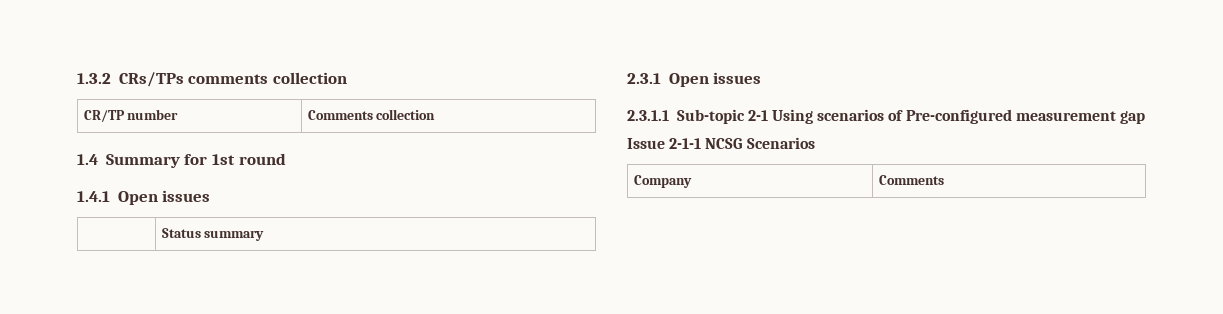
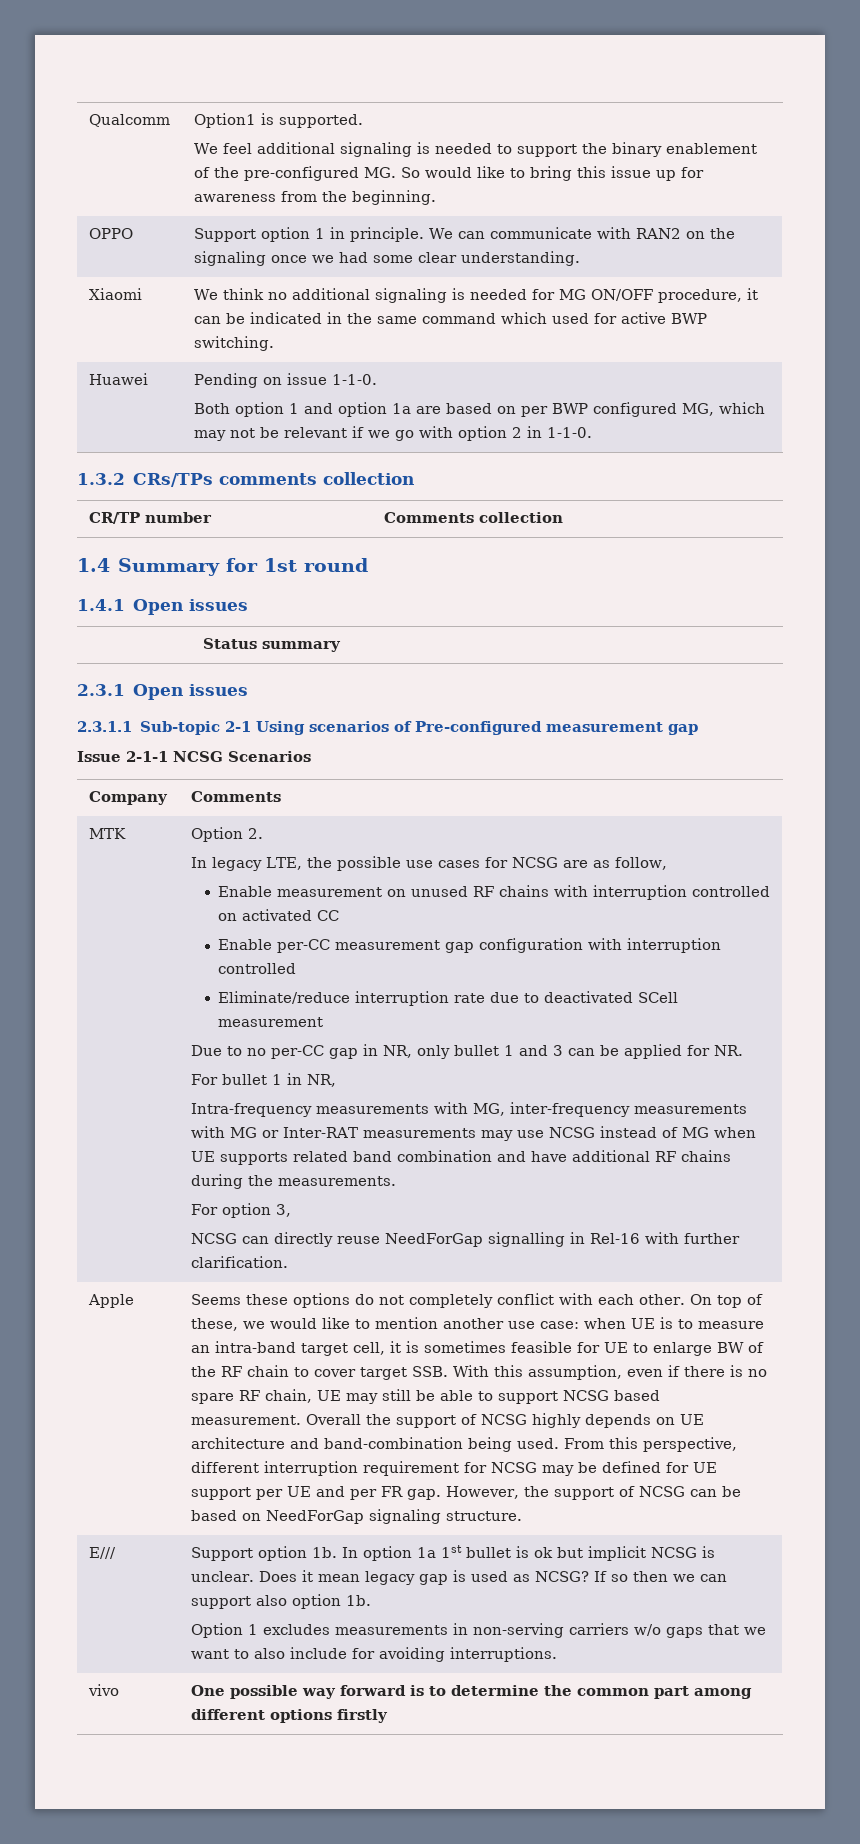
(77, 78) none -> [88,114,170,127] [193,113,363,128] [193,142,757,157] [193,166,704,181] [193,190,436,205] [88,228,133,239] [193,227,735,242] [193,251,580,266] [88,288,142,300] [193,288,758,303] [193,312,707,324] [193,336,274,351] [88,373,148,385] [193,373,377,388] [193,402,765,417] [193,426,592,441] Qualcomm | Option1 is supported. // We feel additional signaling is needed to support the binary enablement of the pre-configured MG. So would like to bring this issue up for awareness from the beginning. // OPPO | Support option 1 in principle. We can communicate with RAN2 on the signaling once we had some clear understanding. // Xiaomi | We think no additional signaling is needed for MG ON/OFF procedure, it can be indicated in the same command which used for active BWP switching. // Huawei | Pending on issue 1-1-0. // Both option 1 and option 1a are based on per BWP configured MG, which may not be relevant if we go with option 2 in 1-1-0. //
(944, 180) none -> [88,828,126,839] [190,827,263,842] [190,856,667,871] [218,885,771,900] [218,909,340,921] [218,938,722,953] [218,963,297,974] [218,991,679,1006] [218,1017,324,1027] [190,1044,743,1059] [190,1073,336,1087] [190,1102,747,1117] [190,1126,756,1141] [190,1150,731,1165] [190,1174,396,1189] [190,1203,291,1218] [190,1232,740,1247] [190,1256,288,1268] [87,1294,134,1308] [190,1293,763,1308] [190,1317,764,1331] [190,1341,764,1356] [190,1365,767,1380] [190,1389,660,1404] [190,1413,704,1428] [190,1437,737,1452] [190,1461,717,1476] [190,1486,741,1500] [190,1509,522,1524] [88,1547,116,1559] [190,1545,715,1561] [190,1570,727,1585] [190,1594,371,1609] [190,1623,766,1638] [190,1647,557,1662] [87,1684,119,1696] [190,1685,752,1699] [190,1709,388,1723] // MTK | Option 2. // In legacy LTE, the possible use cases for NCSG are as follow, // Enable measurement on unused RF chains with interruption controlled on activated CC // Enable per-CC measurement gap configuration with interruption controlled // Eliminate/reduce interruption rate due to deactivated SCell measurement // Due to no per-CC gap in NR, only bullet 1 and 3 can be applied for NR. // For bullet 1 in NR, // Intra-frequency measurements with MG, inter-frequency measurements with MG or Inter-RAT measurements may use NCSG instead of MG when UE supports related band combination and have additional RF chains during the measurements. // For option 3, // NCSG can directly reuse NeedForGap signalling in Rel-16 with further clarification. // Apple | Seems these options do not completely conflict with each other. On top of these, we would like to mention another use case: when UE is to measure an intra-band target cell, it is sometimes feasible for UE to enlarge BW of the RF chain to cover target SSB. With this assumption, even if there is no spare RF chain, UE may still be able to support NCSG based measurement. Overall the support of NCSG highly depends on UE architecture and band-combination being used. From this perspective, different interruption requirement for NCSG may be defined for UE support per UE and per FR gap. However, the support of NCSG can be based on NeedForGap signaling structure. // E/// | Support option 1b. In option 1a 1st bullet is ok but implicit NCSG is unclear. Does it mean legacy gap is used as NCSG? If so then we can support also option 1b. // Option 1 excludes measurements in non-serving carriers w/o gaps that we want to also include for avoiding interruptions. // vivo | One possible way forward is to determine the common part among different options firstly

